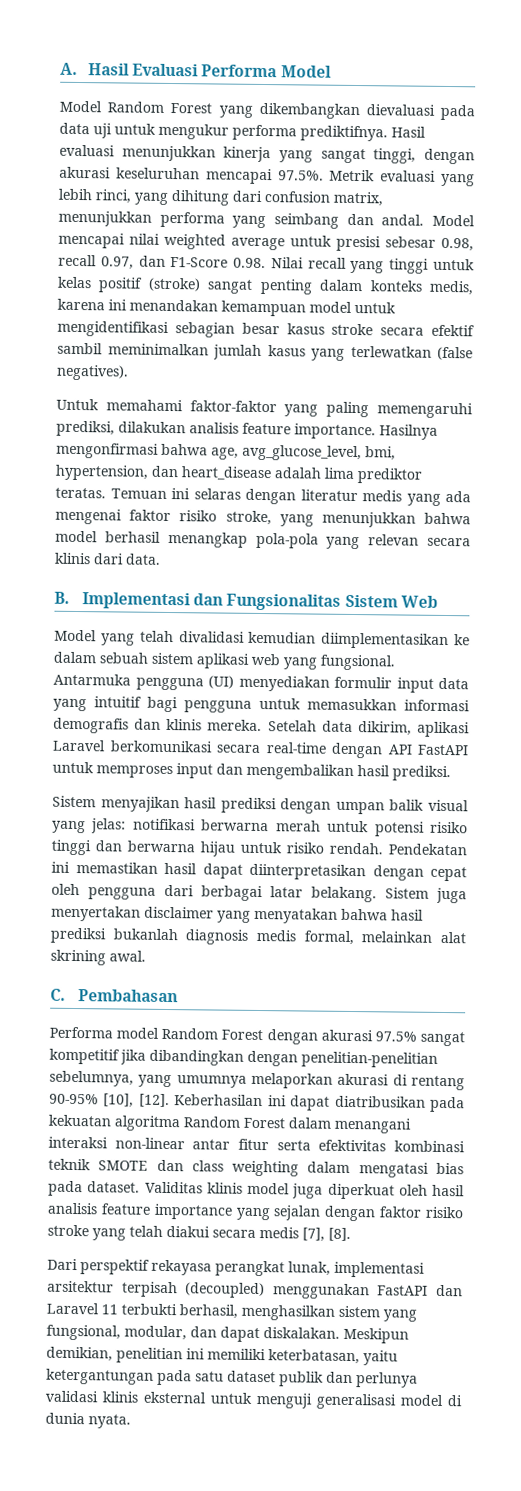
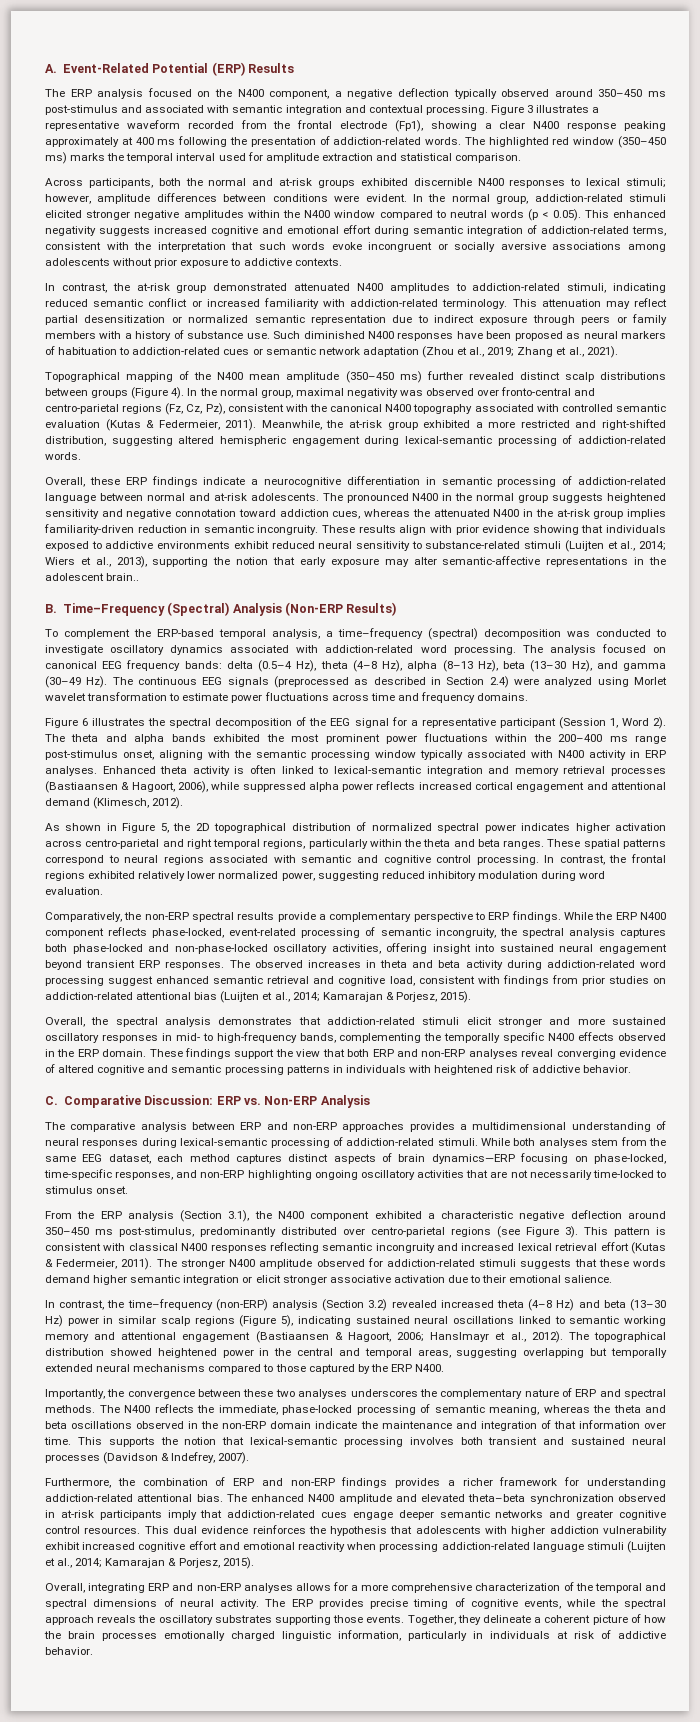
[87,63,332,78] [59,100,475,121] [59,122,426,142] [59,144,476,165] [59,166,475,187] [58,188,383,207] [58,210,476,229] [58,232,474,252] [58,254,475,274] [57,276,474,296] [57,298,396,317] [57,320,475,338] [57,342,473,361] [56,364,129,381] [56,398,473,419] [56,420,438,440] [56,442,396,462] [55,464,423,484] [55,487,471,506] [55,508,471,528] [55,530,471,550] [54,552,161,565] [54,591,438,611] [54,629,470,650] [53,651,395,671] [53,673,469,693] [53,696,470,713] [53,717,471,738] [52,739,469,759] [52,761,451,782] [52,795,469,815] [52,818,468,837] [51,839,467,857] [51,861,467,882] [51,883,467,904] [51,905,424,924] [50,927,466,946] [50,949,146,966] [50,988,178,1003] [49,1026,466,1047] [49,1048,438,1068] [49,1070,465,1091] [49,1093,465,1113] [48,1114,411,1134] [48,1136,465,1153] [48,1158,464,1178] [48,1180,465,1200] [47,1202,464,1222] [47,1224,351,1242] [47,1258,425,1278] [47,1280,463,1300] [46,1302,417,1322] [46,1324,409,1344] [46,1346,398,1366] [46,1368,418,1388] [45,1390,462,1410] [45,1412,131,1429] Hasil Evaluasi Performa Model // Model Random Forest yang dikembangkan dievaluasi pada data uji untuk mengukur performa prediktifnya. Hasil evaluasi menunjukkan kinerja yang sangat tinggi, dengan akurasi keseluruhan mencapai 97.5%. Metrik evaluasi yang lebih rinci, yang dihitung dari confusion matrix, menunjukkan performa yang seimbang dan andal. Model mencapai nilai weighted average untuk presisi sebesar 0.98, recall 0.97, dan F1-Score 0.98. Nilai recall yang tinggi untuk kelas positif (stroke) sangat penting dalam konteks medis, karena ini menandakan kemampuan model untuk mengidentifikasi sebagian besar kasus stroke secara efektif sambil meminimalkan jumlah kasus yang terlewatkan (false negatives). // Untuk memahami faktor-faktor yang paling memengaruhi prediksi, dilakukan analisis feature importance. Hasilnya mengonfirmasi bahwa age, avg_glucose_level, bmi, hypertension, dan heart_disease adalah lima prediktor teratas. Temuan ini selaras dengan literatur medis yang ada mengenai faktor risiko stroke, yang menunjukkan bahwa model berhasil menangkap pola-pola yang relevan secara klinis dari data. // B. Implementasi dan Fungsionalitas Sistem Web // Model yang telah divalidasi kemudian diimplementasikan ke dalam sebuah sistem aplikasi web yang fungsional. Antarmuka pengguna (UI) menyediakan formulir input data yang intuitif bagi pengguna untuk memasukkan informasi demografis dan klinis mereka. Setelah data dikirim, aplikasi Laravel berkomunikasi secara real-time dengan API FastAPI untuk memproses input dan mengembalikan hasil prediksi. // Sistem menyajikan hasil prediksi dengan umpan balik visual yang jelas: notifikasi berwarna merah untuk potensi risiko tinggi dan berwarna hijau untuk risiko rendah. Pendekatan ini memastikan hasil dapat diinterpretasikan dengan cepat oleh pengguna dari berbagai latar belakang. Sistem juga menyertakan disclaimer yang menyatakan bahwa hasil prediksi bukanlah diagnosis medis formal, melainkan alat skrining awal. // C. Pembahasan // Performa model Random Forest dengan akurasi 97.5% sangat kompetitif jika dibandingkan dengan penelitian-penelitian sebelumnya, yang umumnya melaporkan akurasi di rentang 90-95% [10], [12]. Keberhasilan ini dapat diatribusikan pada kekuatan algoritma Random Forest dalam menangani interaksi non-linear antar fitur serta efektivitas kombinasi teknik SMOTE dan class weighting dalam mengatasi bias pada dataset. Validitas klinis model juga diperkuat oleh hasil analisis feature importance yang sejalan dengan faktor risiko stroke yang telah diakui secara medis [7], [8]. // Dari perspektif rekayasa perangkat lunak, implementasi arsitektur terpisah (decoupled) menggunakan FastAPI dan Laravel 11 terbukti berhasil, menghasilkan sistem yang fungsional, modular, dan dapat diskalakan. Meskipun demikian, penelitian ini memiliki keterbatasan, yaitu ketergantungan pada satu dataset publik dan perlunya validasi klinis eksternal untuk menguji generalisasi model di dunia nyata. -> [62,62,294,76] [45,88,667,99] [45,105,600,115] [45,120,666,132] [45,136,666,148] [45,152,522,164] [45,178,666,188] [45,193,667,204] [45,209,666,221] [45,225,666,236] [45,242,667,252] [45,258,342,268] [45,283,666,293] [45,298,667,309] [45,314,667,325] [45,330,666,341] [45,346,618,358] [45,371,667,383] [45,387,596,399] [45,403,666,415] [45,419,666,431] [45,435,666,446] [45,452,81,460] [45,476,666,487] [45,493,667,503] [45,509,667,519] [44,524,667,535] [45,540,666,552] [45,556,666,568] [45,573,140,581] [45,602,397,616] [45,628,666,640] [45,644,667,655] [45,660,667,672] [45,676,667,688] [45,692,529,703] [45,717,666,729] [45,733,666,744] [45,750,666,760] [45,765,667,776] [45,781,666,793] [45,797,184,809] [45,822,666,833] [45,839,666,849] [45,854,666,865] [45,871,606,881] [45,887,103,895] [45,911,666,922] [45,927,666,938] [45,943,667,954] [45,960,667,970] [45,975,666,986] [45,991,472,1003] [45,1017,666,1027] [45,1032,666,1043] [45,1048,667,1059] [45,1064,632,1075] [45,1095,370,1108] [45,1121,666,1132] [45,1137,666,1148] [45,1153,666,1164] [44,1169,666,1180] [45,1186,129,1194] [45,1210,666,1222] [45,1226,666,1238] [45,1242,666,1254] [45,1258,666,1270] [45,1275,613,1285] [45,1299,666,1311] [45,1315,666,1327] [45,1331,666,1343] [45,1348,667,1358] [45,1364,445,1374] [45,1388,666,1399] [45,1404,666,1415] [45,1420,666,1431] [44,1437,666,1447] [45,1452,250,1464] [45,1477,666,1488] [45,1494,666,1504] [45,1510,666,1520] [45,1525,668,1536] [45,1541,666,1553] [45,1557,254,1569] [45,1582,666,1593] [45,1598,666,1609] [45,1614,666,1625] [44,1630,666,1641] [45,1647,93,1655] Event-Related Potential (ERP) Results // The ERP analysis focused on the N400 component, a negative deflection typically observed around 350–450 ms post-stimulus and associated with semantic integration and contextual processing. Figure 3 illustrates a representative waveform recorded from the frontal electrode (Fp1), showing a clear N400 response peaking approximately at 400 ms following the presentation of addiction-related words. The highlighted red window (350–450 ms) marks the temporal interval used for amplitude extraction and statistical comparison. // Across participants, both the normal and at-risk groups exhibited discernible N400 responses to lexical stimuli; however, amplitude differences between conditions were evident. In the normal group, addiction-related stimuli elicited stronger negative amplitudes within the N400 window compared to neutral words (p < 0.05). This enhanced negativity suggests increased cognitive and emotional effort during semantic integration of addiction-related terms, consistent with the interpretation that such words evoke incongruent or socially aversive associations among adolescents without prior exposure to addictive contexts. // In contrast, the at-risk group demonstrated attenuated N400 amplitudes to addiction-related stimuli, indicating reduced semantic conflict or increased familiarity with addiction-related terminology. This attenuation may reflect partial desensitization or normalized semantic representation due to indirect exposure through peers or family members with a history of substance use. Such diminished N400 responses have been proposed as neural markers of habituation to addiction-related cues or semantic network adaptation (Zhou et al., 2019; Zhang et al., 2021). // Topographical mapping of the N400 mean amplitude (350–450 ms) further revealed distinct scalp distributions between groups (Figure 4). In the normal group, maximal negativity was observed over fronto-central and centro-parietal regions (Fz, Cz, Pz), consistent with the canonical N400 topography associated with controlled semantic evaluation (Kutas & Federmeier, 2011). Meanwhile, the at-risk group exhibited a more restricted and right-shifted distribution, suggesting altered hemispheric engagement during lexical-semantic processing of addiction-related words. // Overall, these ERP findings indicate a neurocognitive differentiation in semantic processing of addiction-related language between normal and at-risk adolescents. The pronounced N400 in the normal group suggests heightened sensitivity and negative connotation toward addiction cues, whereas the attenuated N400 in the at-risk group implies familiarity-driven reduction in semantic incongruity. These results align with prior evidence showing that individuals exposed to addictive environments exhibit reduced neural sensitivity to substance-related stimuli (Luijten et al., 2014; Wiers et al., 2013), supporting the notion that early exposure may alter semantic-affective representations in the adolescent brain.. // B. Time–Frequency (Spectral) Analysis (Non-ERP Results) // To complement the ERP-based temporal analysis, a time–frequency (spectral) decomposition was conducted to investigate oscillatory dynamics associated with addiction-related word processing. The analysis focused on canonical EEG frequency bands: delta (0.5–4 Hz), theta (4–8 Hz), alpha (8–13 Hz), beta (13–30 Hz), and gamma (30–49 Hz). The continuous EEG signals (preprocessed as described in Section 2.4) were analyzed using Morlet wavelet transformation to estimate power fluctuations across time and frequency domains. // Figure 6 illustrates the spectral decomposition of the EEG signal for a representative participant (Session 1, Word 2). The theta and alpha bands exhibited the most prominent power fluctuations within the 200–400 ms range post-stimulus onset, aligning with the semantic processing window typically associated with N400 activity in ERP analyses. Enhanced theta activity is often linked to lexical-semantic integration and memory retrieval processes (Bastiaansen & Hagoort, 2006), while suppressed alpha power reflects increased cortical engagement and attentional demand (Klimesch, 2012). // As shown in Figure 5, the 2D topographical distribution of normalized spectral power indicates higher activation across centro-parietal and right temporal regions, particularly within the theta and beta ranges. These spatial patterns correspond to neural regions associated with semantic and cognitive control processing. In contrast, the frontal regions exhibited relatively lower normalized power, suggesting reduced inhibitory modulation during word evaluation. // Comparatively, the non-ERP spectral results provide a complementary perspective to ERP findings. While the ERP N400 component reflects phase-locked, event-related processing of semantic incongruity, the spectral analysis captures both phase-locked and non-phase-locked oscillatory activities, offering insight into sustained neural engagement beyond transient ERP responses. The observed increases in theta and beta activity during addiction-related word processing suggest enhanced semantic retrieval and cognitive load, consistent with findings from prior studies on addiction-related attentional bias (Luijten et al., 2014; Kamarajan & Porjesz, 2015). // Overall, the spectral analysis demonstrates that addiction-related stimuli elicit stronger and more sustained oscillatory responses in mid- to high-frequency bands, complementing the temporally specific N400 effects observed in the ERP domain. These findings support the view that both ERP and non-ERP analyses reveal converging evidence of altered cognitive and semantic processing patterns in individuals with heightened risk of addictive behavior. // C. Comparative Discussion: ERP vs. Non-ERP Analysis // The comparative analysis between ERP and non-ERP approaches provides a multidimensional understanding of neural responses during lexical-semantic processing of addiction-related stimuli. While both analyses stem from the same EEG dataset, each method captures distinct aspects of brain dynamics—ERP focusing on phase-locked, time-specific responses, and non-ERP highlighting ongoing oscillatory activities that are not necessarily time-locked to stimulus onset. // From the ERP analysis (Section 3.1), the N400 component exhibited a characteristic negative deflection around 350–450 ms post-stimulus, predominantly distributed over centro-parietal regions (see Figure 3). This pattern is consistent with classical N400 responses reflecting semantic incongruity and increased lexical retrieval effort (Kutas & Federmeier, 2011). The stronger N400 amplitude observed for addiction-related stimuli suggests that these words demand higher semantic integration or elicit stronger associative activation due to their emotional salience. // In contrast, the time–frequency (non-ERP) analysis (Section 3.2) revealed increased theta (4–8 Hz) and beta (13–30 Hz) power in similar scalp regions (Figure 5), indicating sustained neural oscillations linked to semantic working memory and attentional engagement (Bastiaansen & Hagoort, 2006; Hanslmayr et al., 2012). The topographical distribution showed heightened power in the central and temporal areas, suggesting overlapping but temporally extended neural mechanisms compared to those captured by the ERP N400. // Importantly, the convergence between these two analyses underscores the complementary nature of ERP and spectral methods. The N400 reflects the immediate, phase-locked processing of semantic meaning, whereas the theta and beta oscillations observed in the non-ERP domain indicate the maintenance and integration of that information over time. This supports the notion that lexical-semantic processing involves both transient and sustained neural processes (Davidson & Indefrey, 2007). // Furthermore, the combination of ERP and non-ERP findings provides a richer framework for understanding addiction-related attentional bias. The enhanced N400 amplitude and elevated theta–beta synchronization observed in at-risk participants imply that addiction-related cues engage deeper semantic networks and greater cognitive control resources. This dual evidence reinforces the hypothesis that adolescents with higher addiction vulnerability exhibit increased cognitive effort and emotional reactivity when processing addiction-related language stimuli (Luijten et al., 2014; Kamarajan & Porjesz, 2015). // Overall, integrating ERP and non-ERP analyses allows for a more comprehensive characterization of the temporal and spectral dimensions of neural activity. The ERP provides precise timing of cognitive events, while the spectral approach reveals the oscillatory substrates supporting those events. Together, they delineate a coherent picture of how the brain processes emotionally charged linguistic information, particularly in individuals at risk of addictive behavior.

